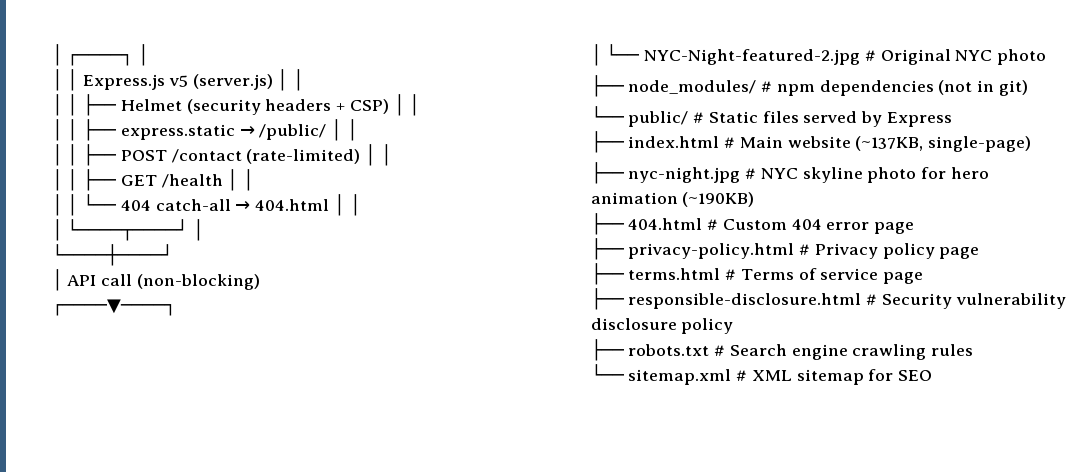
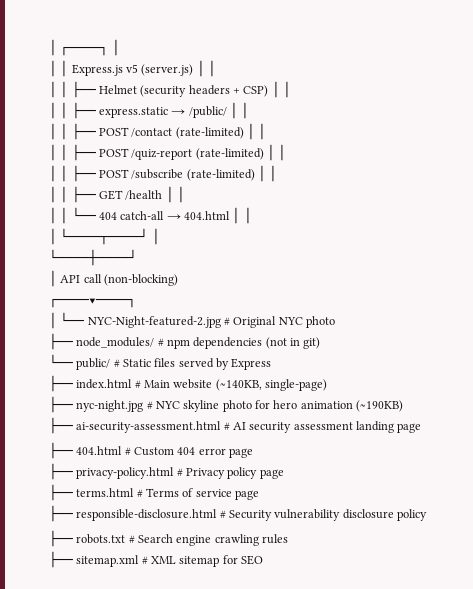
(392, 155) none -> [48,144,287,161] [48,165,278,182] // │ │ ├── POST /quiz-report (rate-limited) │ │ // │ │ ├── POST /subscribe (rate-limited) │ │
[855,136,924,151] (~137KB, -> [215,379,262,391] (~140KB,
(755, 199) none -> [48,417,422,434] // ├── ai-security-assessment.html # AI security assessment landing page
[590,364,625,381] └── -> [48,551,73,568] ├──

